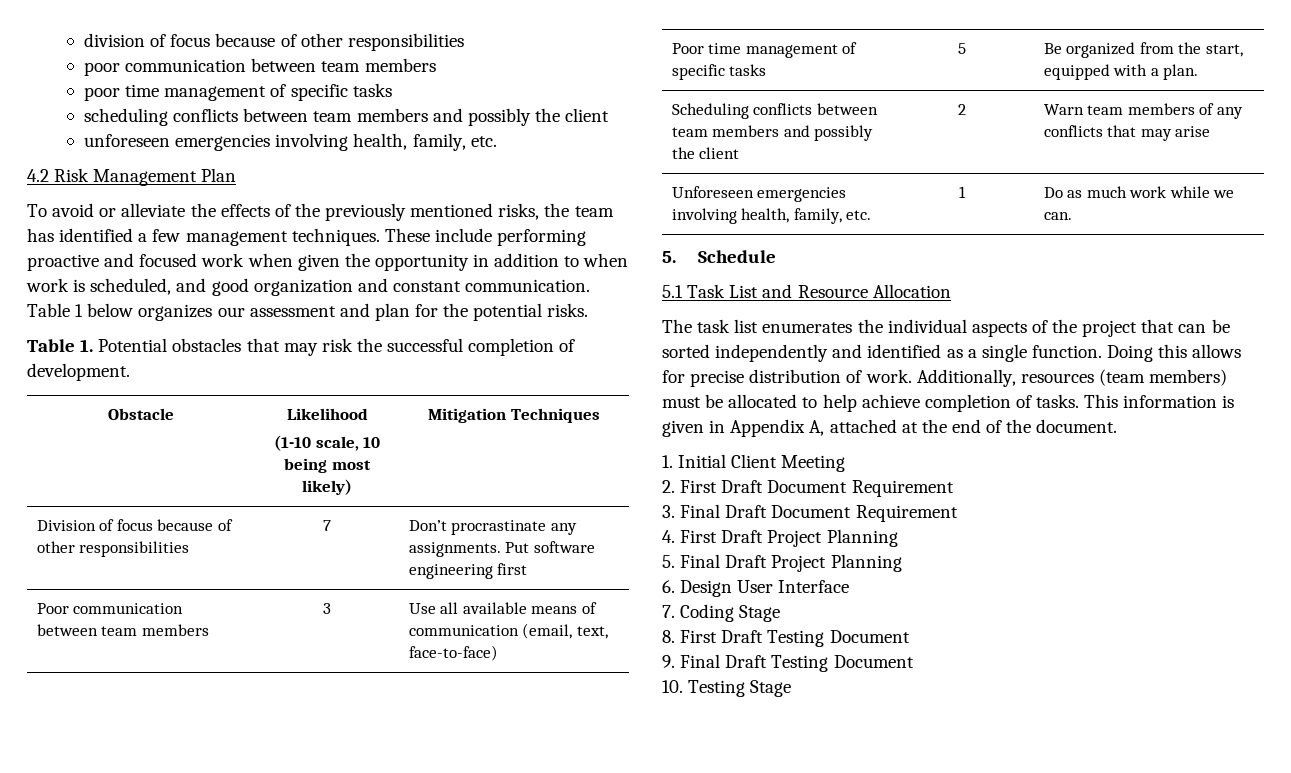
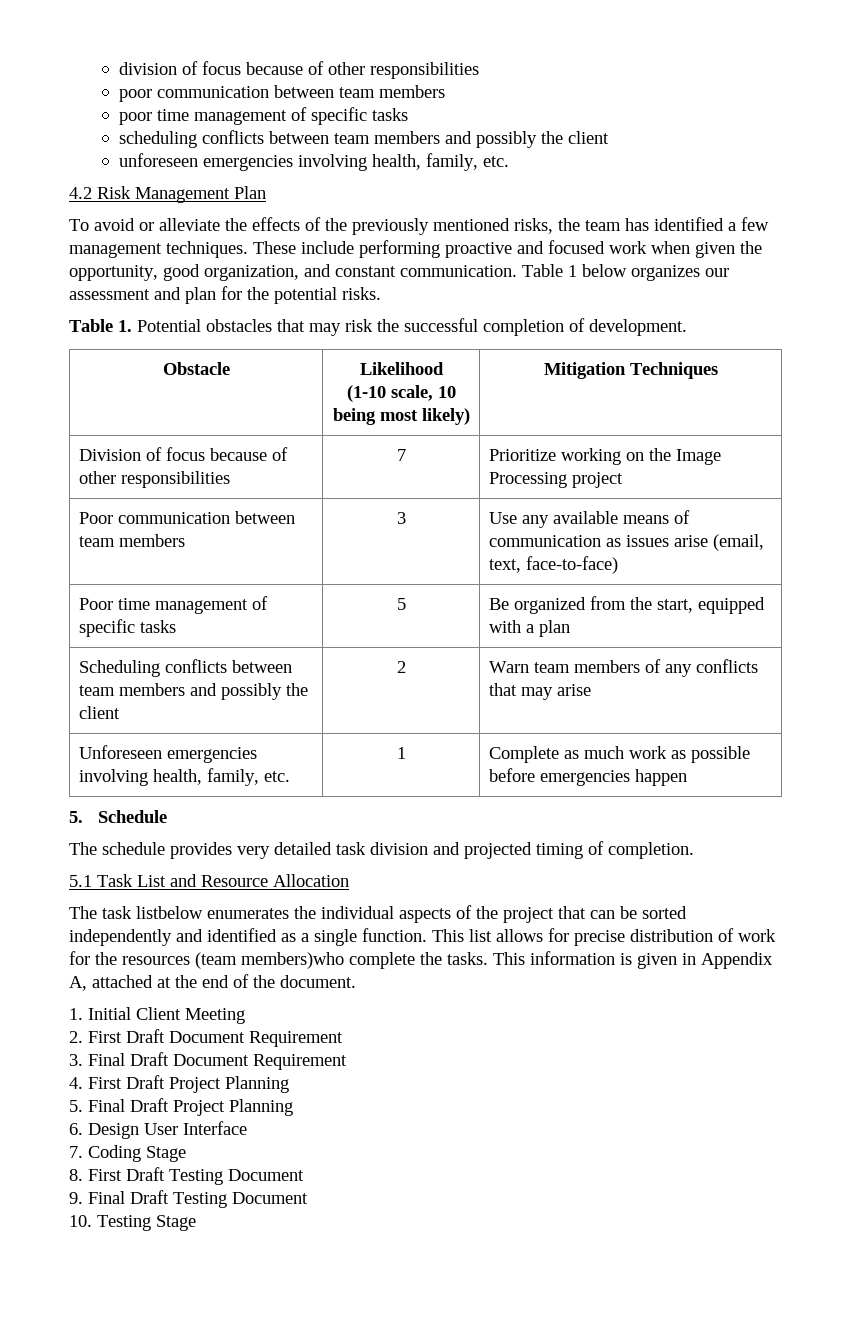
[374,253,629,271] [26,278,353,296] opportunity in addition to when work is scheduled, and good organization -> [69,264,299,281] opportunity, good organization,
[408,520,577,535] [408,541,595,557] [408,563,528,579] Don’t procrastinate any assignments. Put software engineering first -> [488,448,721,465] [488,472,623,488] Prioritize working on the Image Processing project
[440,602,459,614] all -> [521,515,549,528] any
(519, 630) none -> [605,535,708,547] as issues arise
[1163,64,1199,80] plan. -> [538,620,570,637] plan
[1043,187,1063,198] Do -> [488,746,559,763] Complete
[1169,186,1235,198] [1043,212,1072,220] [662,250,777,263] while we can. // 5. Schedule -> [670,746,750,763] [488,768,687,786] [69,810,168,823] [69,841,694,859] as possible before emergencies happen // 5. Schedule // The schedule provides very detailed task division and projected timing of completion.
[734,319,759,333] list -> [136,906,203,919] listbelow
[1107,344,1188,362] Doing this -> [432,929,492,942] This list
[865,369,1228,387] [662,394,1032,412] work. Additionally, resources (team members) must be allocated to help achieve completion of -> [738,929,776,942] [69,951,442,969] work for the resources (team members)who complete the

